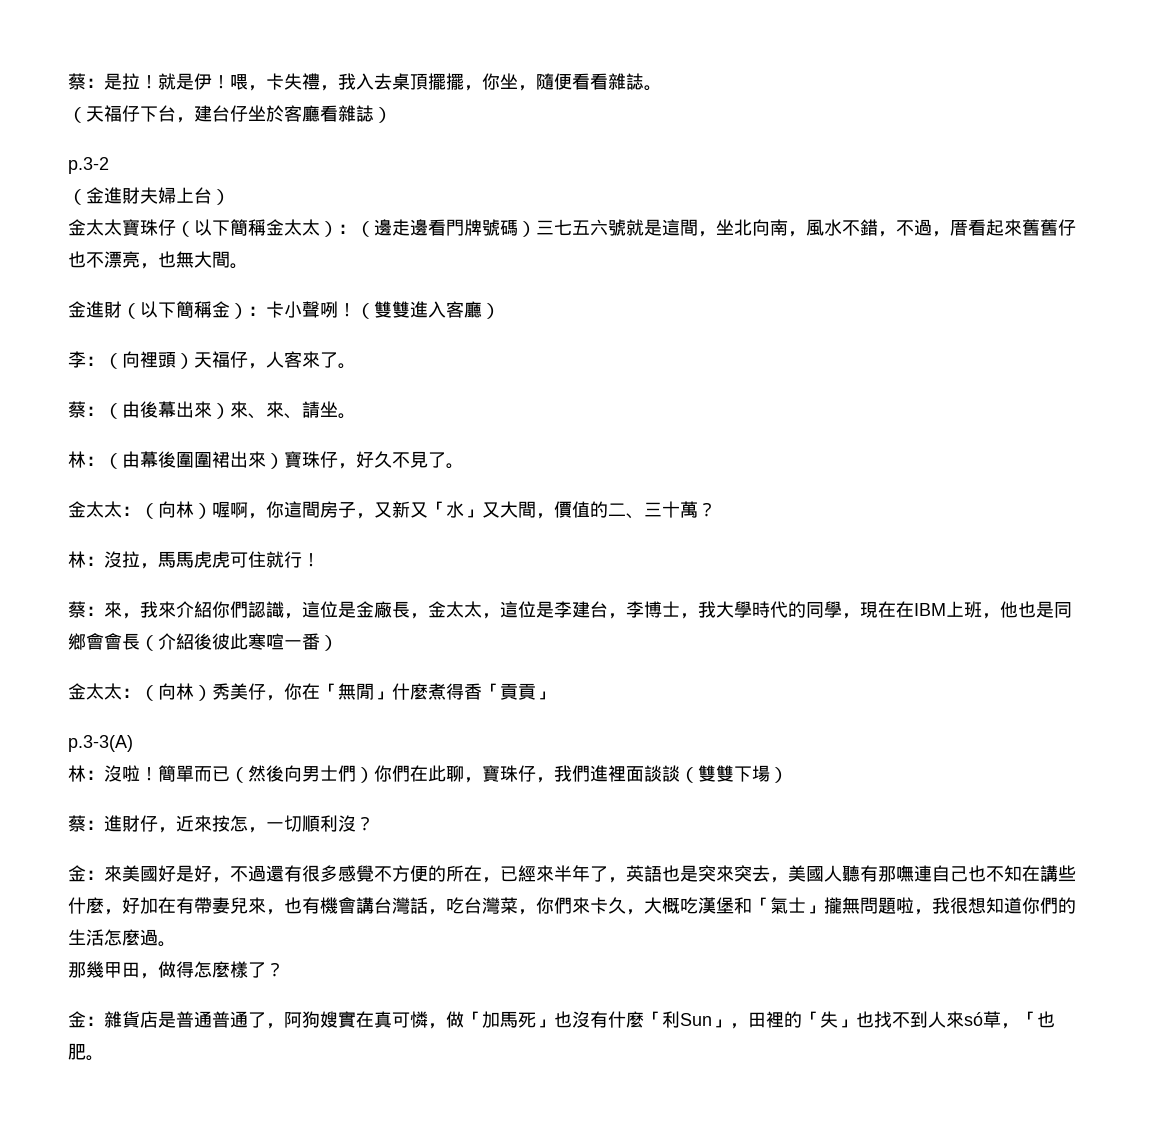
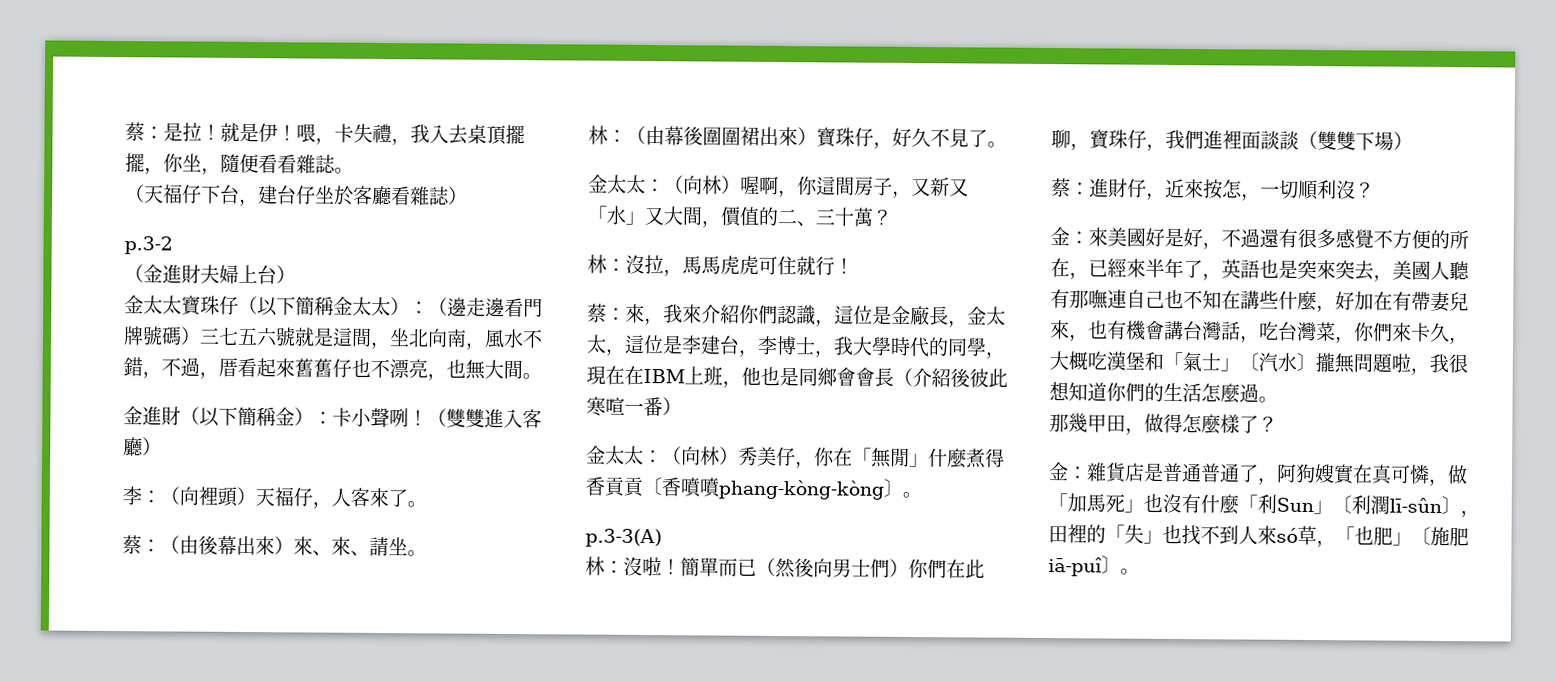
[482,683,554,700] 「貢貢」 -> [604,476,922,500] 貢貢〔香噴噴phang-kòng-kòng〕。
(824, 909) none -> [1239,352,1316,372] 〔汽水〕
(730, 1023) none -> [1332,495,1461,515] 〔利潤lī-sûn〕
(86, 1051) none -> [1392,526,1469,547] [1048,555,1121,577] 」〔施肥iā-puî〕

